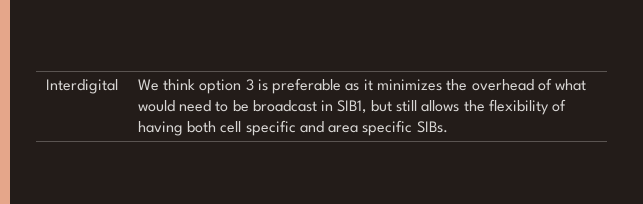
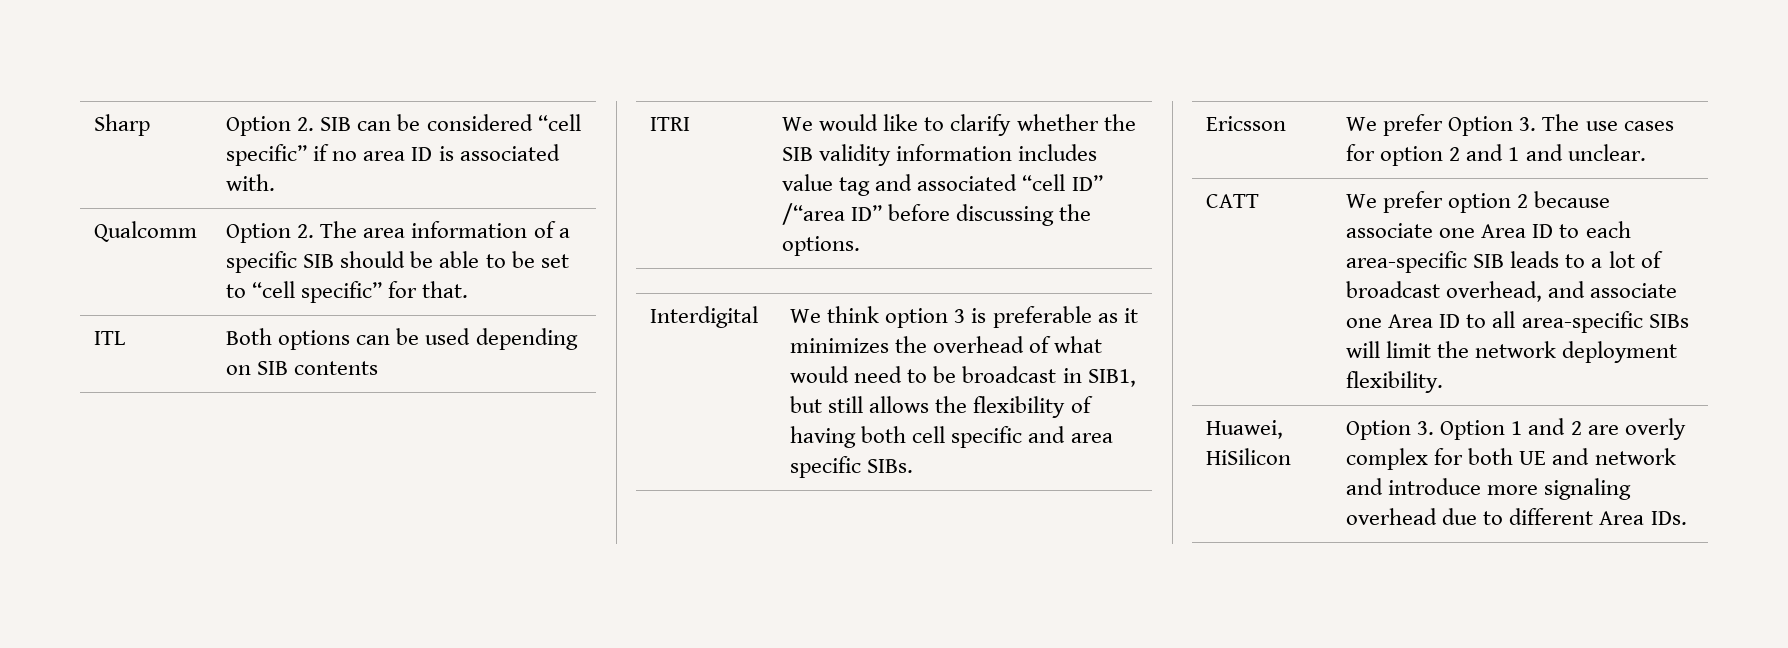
(45, 86) none -> [94,114,151,136] [226,114,581,136] [226,144,560,166] [226,174,276,191] [94,221,198,242] [226,221,570,243] [226,251,569,273] [226,281,469,303] [94,331,126,345] [226,328,578,350] [226,361,379,375] [650,117,691,131] [782,114,1136,136] [782,144,1098,166] [782,174,1103,196] [782,203,1092,226] [782,236,861,256] Sharp | Option 2. SIB can be considered “cell specific” if no area ID is associated with. // Qualcomm | Option 2. The area information of a specific SIB should be able to be set to “cell specific” for that. // ITL | Both options can be used depending on SIB contents // ITRI | We would like to clarify whether the SIB validity information includes value tag and associated “cell ID” /“area ID” before discussing the options. //
(448, 127) none -> [1206,116,1287,131] [1346,114,1674,136] [1346,144,1646,166] [1206,194,1260,208] [1346,191,1611,213] [1346,221,1631,238] [1346,251,1663,273] [1346,281,1678,302] [1346,311,1689,333] [1346,341,1678,363] [1346,371,1444,393] [1206,420,1284,439] [1206,448,1292,465] [1346,418,1686,440] [1346,448,1676,470] [1346,478,1632,500] [1346,508,1687,525] // Ericsson | We prefer Option 3. The use cases for option 2 and 1 and unclear. // CATT | We prefer option 2 because associate one Area ID to each area-specific SIB leads to a lot of broadcast overhead, and associate one Area ID to all area-specific SIBs will limit the network deployment flexibility. // Huawei, HiSilicon | Option 3. Option 1 and 2 are overly complex for both UE and network and introduce more signaling overhead due to different Area IDs.

